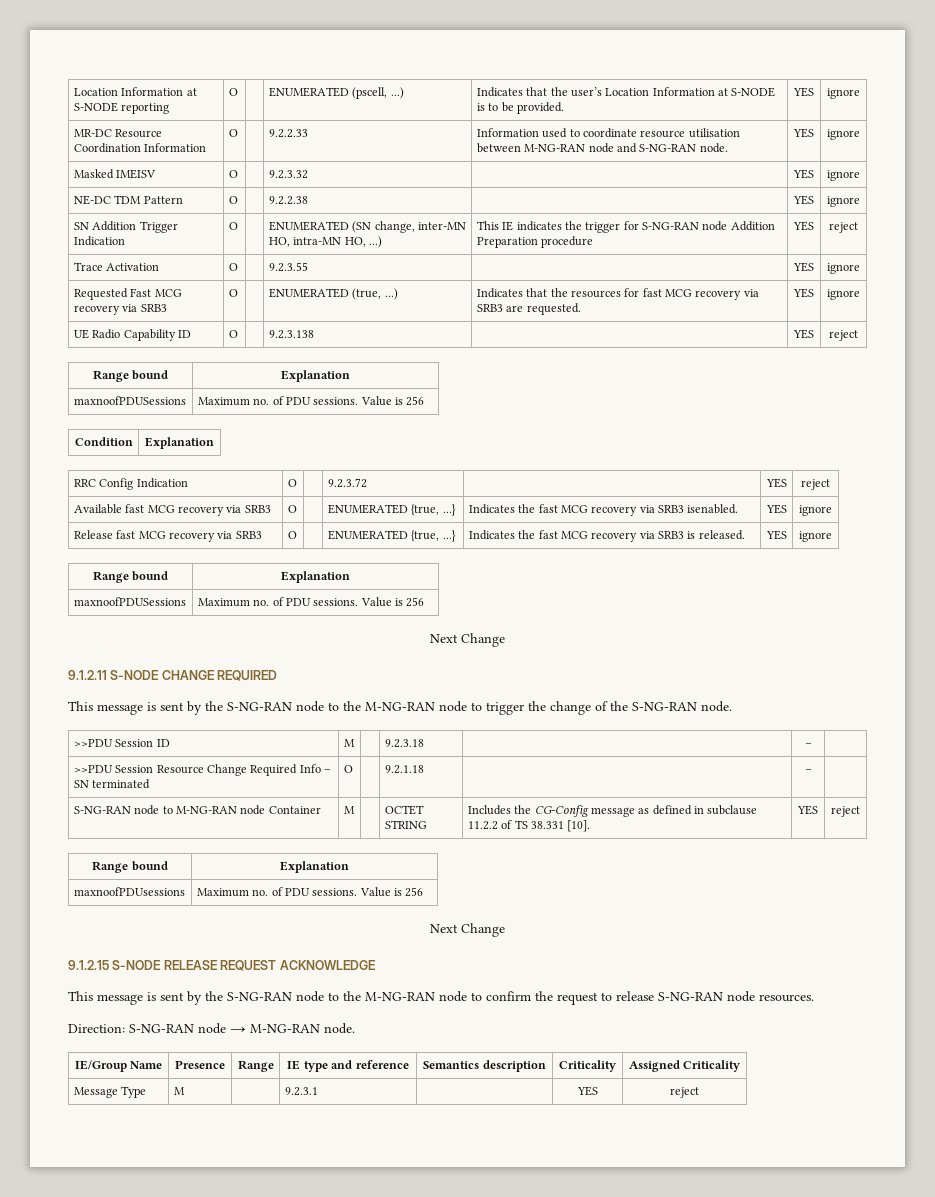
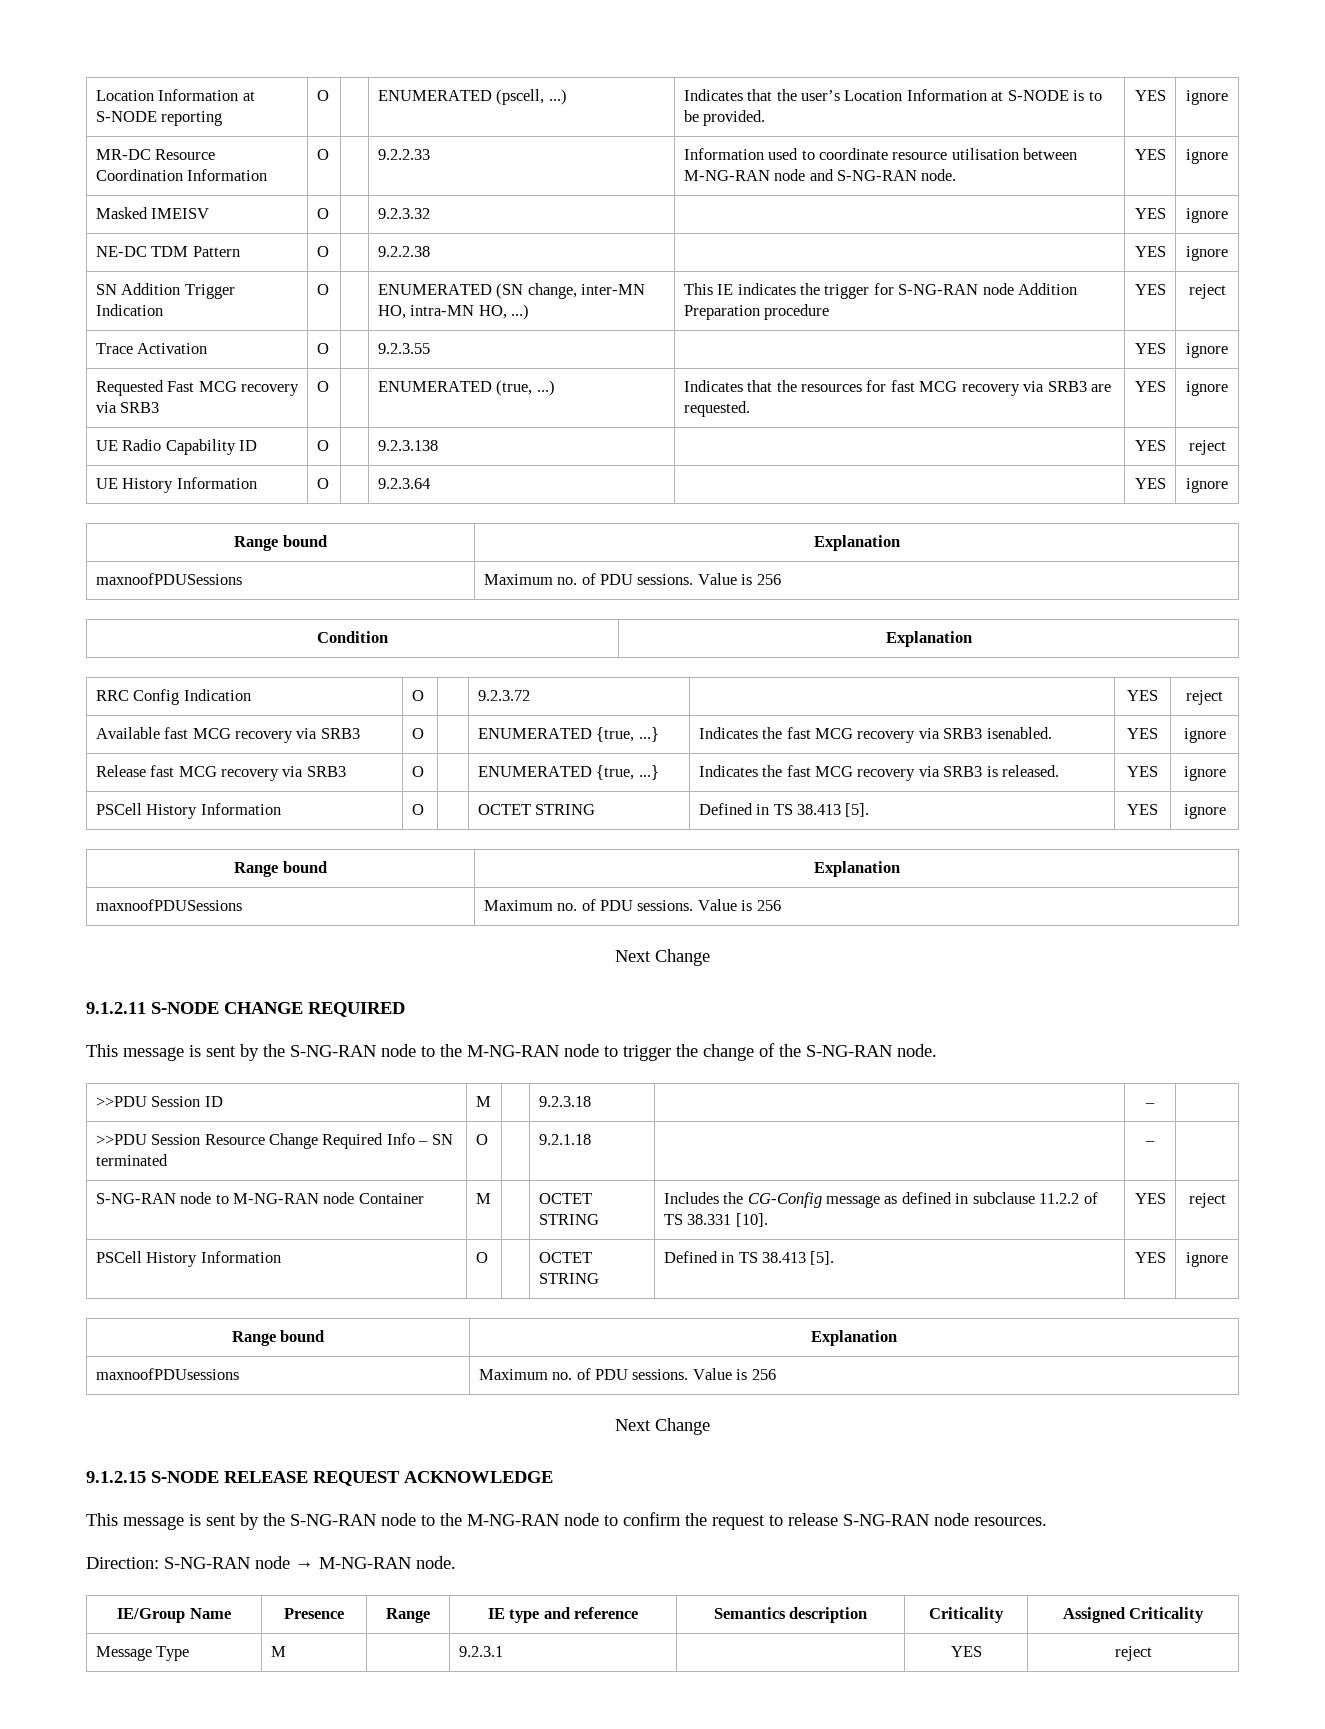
(858, 335) none -> [95,477,257,493] [316,478,329,489] [377,478,430,489] [1134,478,1166,489] [1186,478,1228,493] // UE History Information | O | | 9.2.3.64 | | YES | ignore
(832, 536) none -> [95,803,281,819] [411,804,424,815] [477,804,596,815] [698,803,870,817] [1127,804,1158,815] [1183,804,1226,819] // PSCell History Information | O | | OCTET STRING | Defined in TS 38.413 [5]. | YES | ignore
(860, 811) none -> [95,1251,281,1267] [475,1252,488,1263] [538,1252,592,1263] [538,1273,599,1284] [663,1251,835,1265] [1134,1252,1166,1263] [1186,1252,1228,1267] // PSCell History Information | O | | OCTET STRING | Defined in TS 38.413 [5]. | YES | ignore

